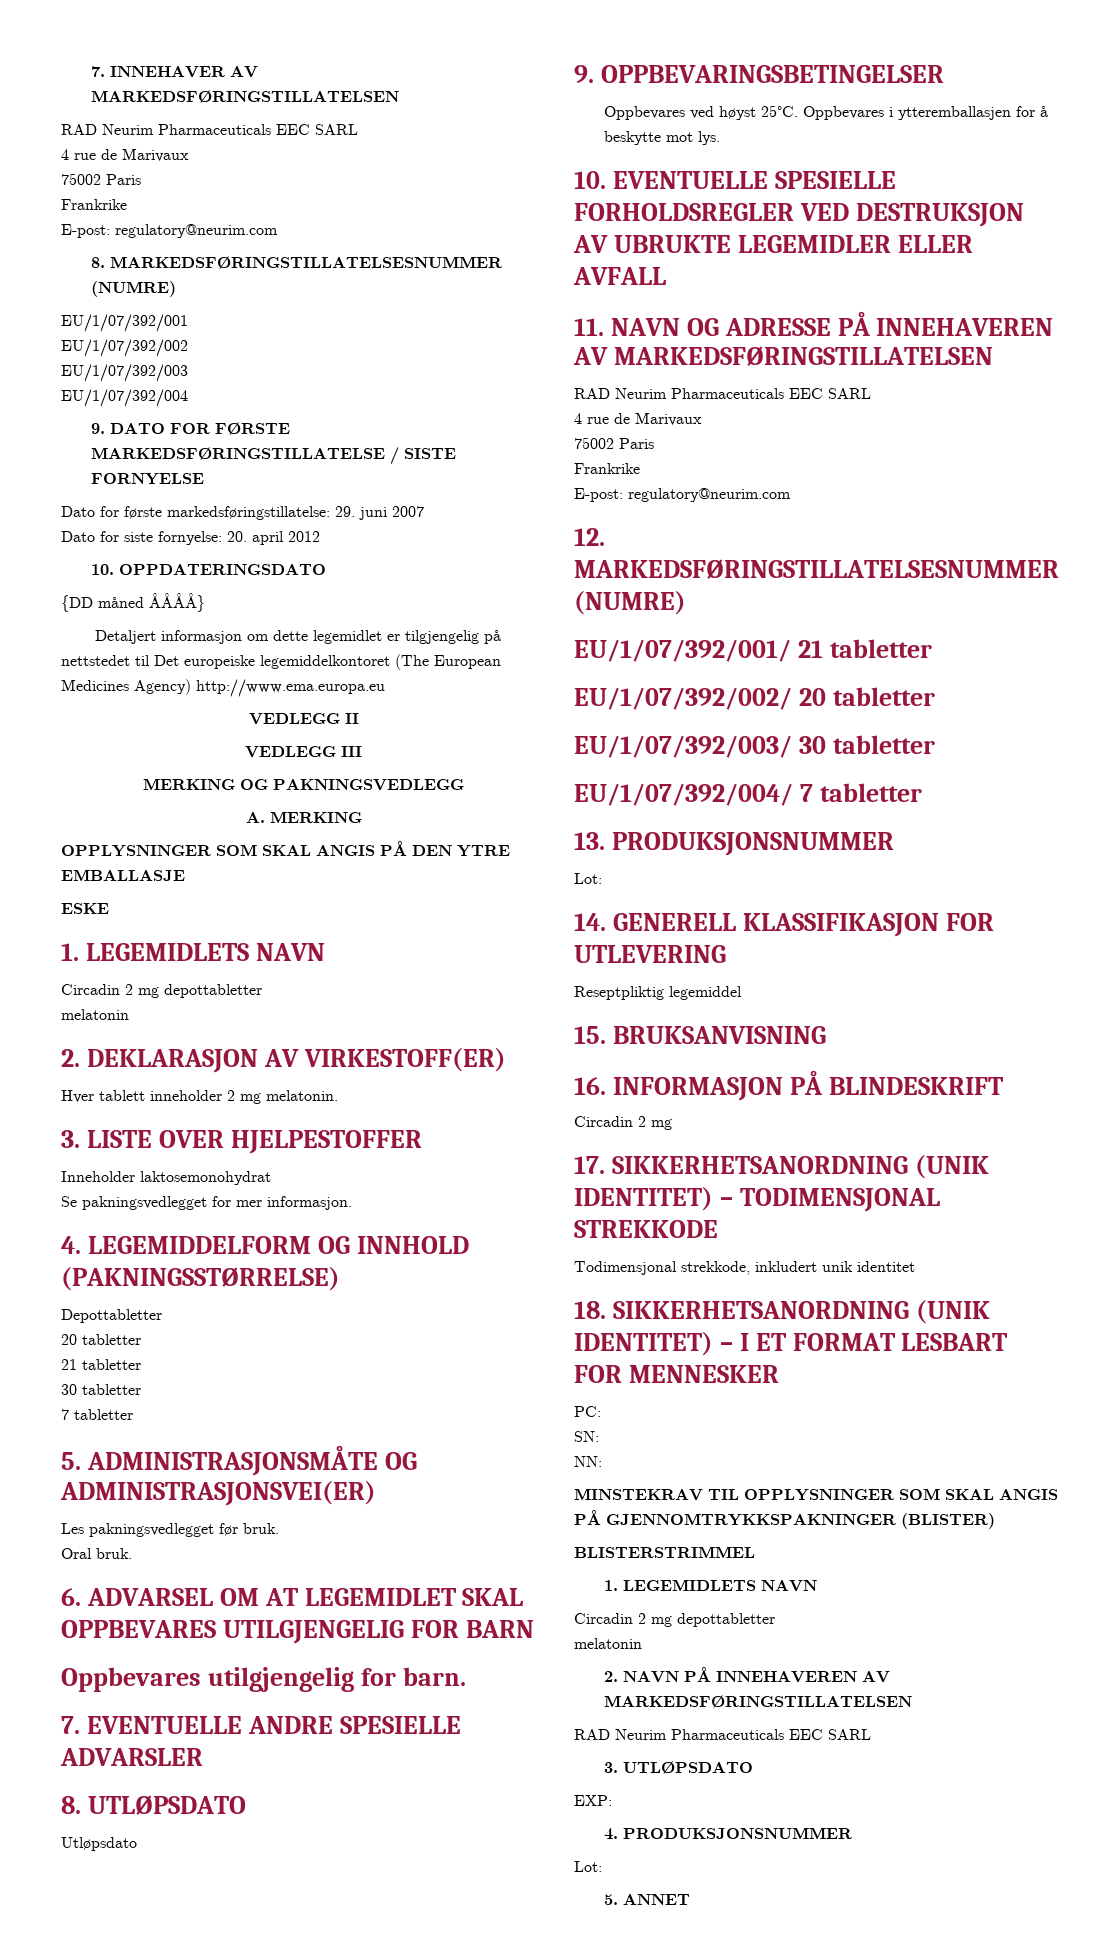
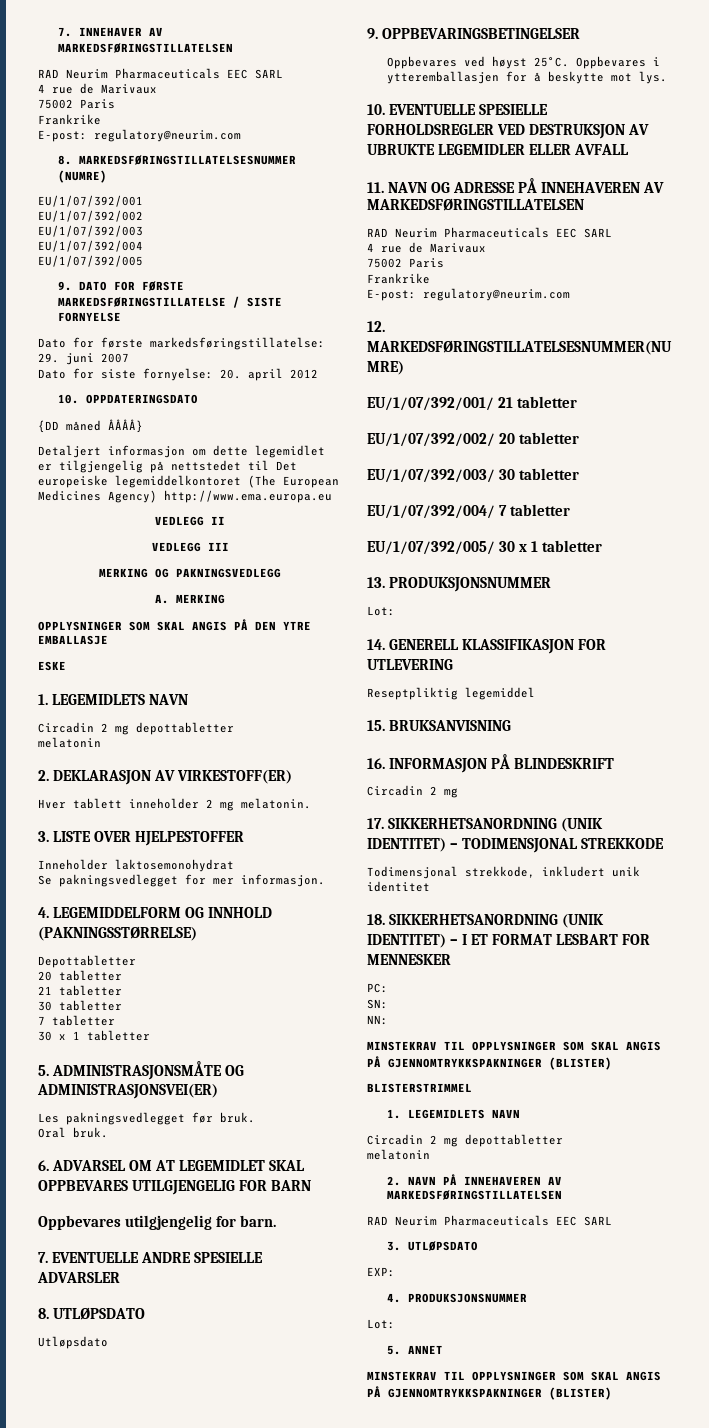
(188, 398) none -> [38,255,143,267] // EU/1/07/392/005
(133, 1414) none -> [38,1030,150,1041] // 30 x 1 tabletter
(922, 792) none -> [367,540,603,555] // EU/1/07/392/005/ 30 x 1 tabletter
(690, 1899) none -> [367,1371,661,1381] [367,1386,612,1400] // MINSTEKRAV TIL OPPLYSNINGER SOM SKAL ANGIS PÅ GJENNOMTRYKKSPAKNINGER (BLISTER)

